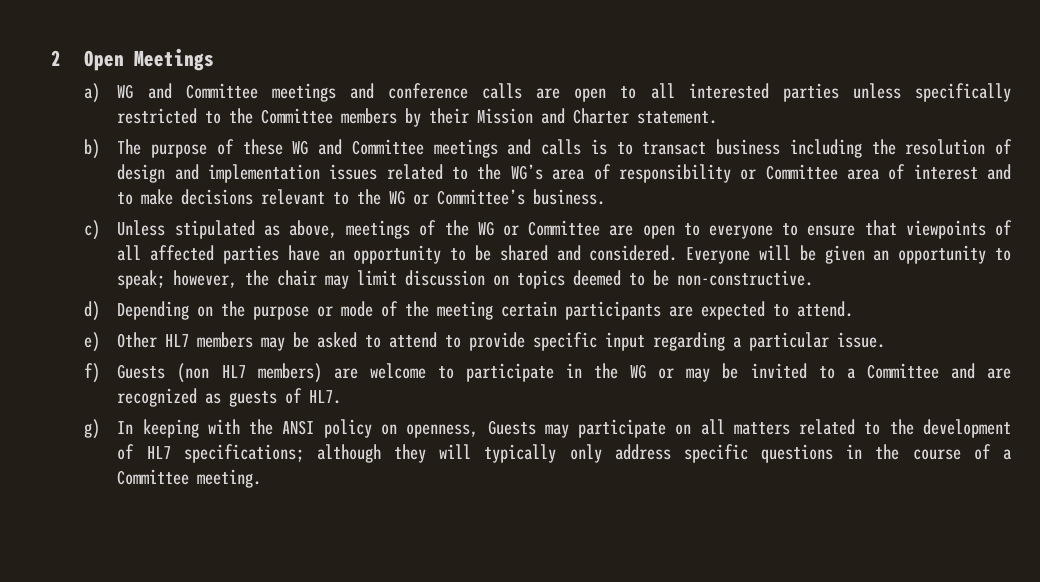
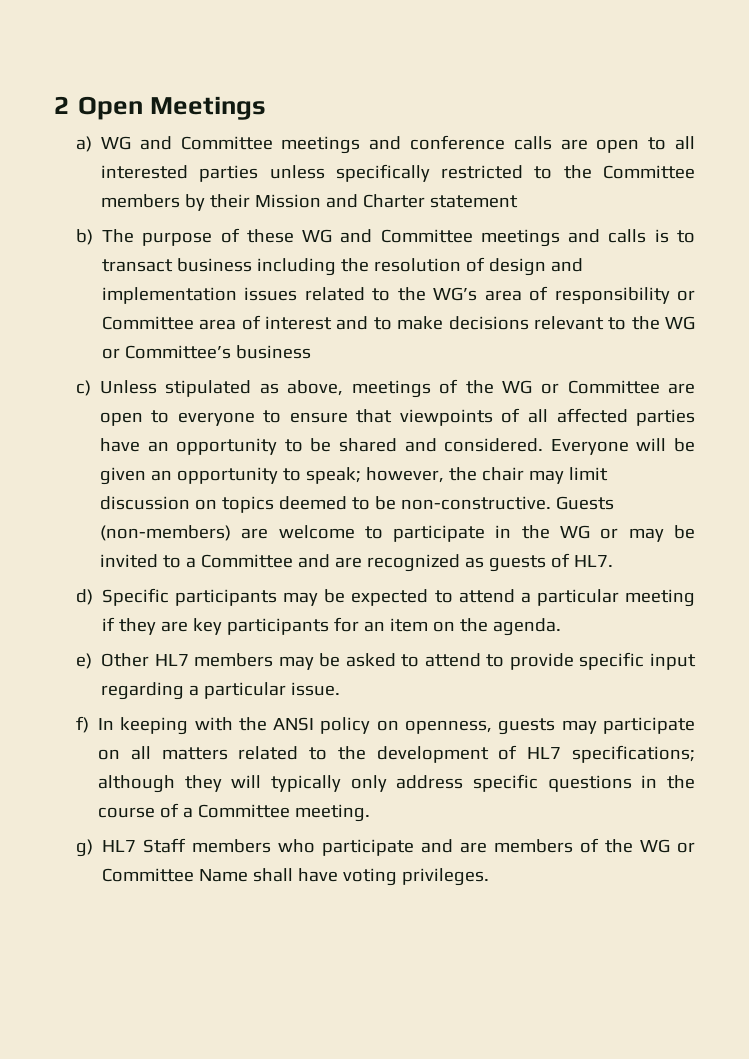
[637,111,718,124] statement. -> [429,195,518,208] statement
[533,189,606,205] business. -> [235,345,311,359] business
[84,301,854,321] [84,332,886,352] [84,363,322,383] // d) Depending on the purpose or mode of the meeting certain participants are expected to attend. // e) Other HL7 members may be asked to attend to provide specific input regarding a particular issue. // f) Guests (non HL7 members) -> [555,496,614,510] [99,525,231,541] Guests (non-members)
[84,419,101,439] g) -> [75,588,695,607] [101,617,561,636] [75,652,696,670] [100,682,340,700] [75,716,89,733] d) Specific participants may be expected to attend a particular meeting if they are key participants for an item on the agenda. // e) Other HL7 members may be asked to attend to provide specific input regarding a particular issue. // f)
[487,420,536,435] Guests -> [498,718,556,735] guests
(262, 478) none -> [75,838,696,857] [101,868,489,886] // g) HL7 Staff members who participate and are members of the WG or Committee Name shall have voting privileges.

